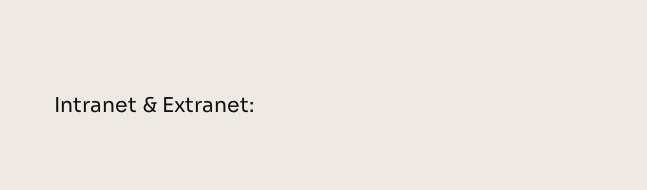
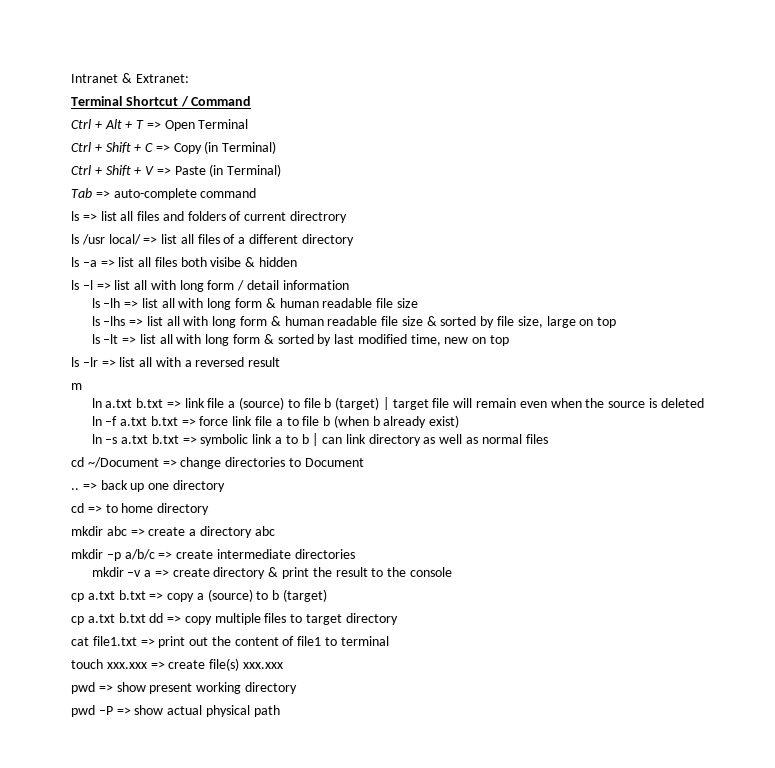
(255, 105) none -> [71,96,252,107] [71,119,249,131] [71,141,277,154] [71,164,282,177] [71,188,257,200] [71,211,348,223] [71,234,354,246] [71,257,298,267] [71,280,349,292] [91,298,418,310] [91,316,617,328] [91,334,509,346] [71,357,281,367] [71,383,82,390] [91,397,704,410] [91,415,460,428] [91,433,548,446] [71,457,364,469] [71,480,225,492] [71,503,210,515] [71,526,275,538] [71,549,355,561] [91,567,452,579] [71,589,328,602] [71,613,398,625] [71,636,389,648] [71,658,283,671] [71,682,297,694] [71,705,280,717] // Terminal Shortcut / Command // Ctrl + Alt + T => Open Terminal // Ctrl + Shift + C => Copy (in Terminal) // Ctrl + Shift + V => Paste (in Terminal) // Tab => auto-complete command // ls => list all files and folders of current directrory // ls /usr local/ => list all files of a different directory // ls –a => list all files both visibe & hidden // ls –l => list all with long form / detail information // ls –lh => list all with long form & human readable file size // ls –lhs => list all with long form & human readable file size & sorted by file size, large on top // ls –lt => list all with long form & sorted by last modified time, new on top // ls –lr => list all with a reversed result // m // ln a.txt b.txt => link file a (source) to file b (target) | target file will remain even when the source is deleted // ln –f a.txt b.txt => force link file a to file b (when b already exist) // ln –s a.txt b.txt => symbolic link a to b | can link directory as well as normal files // cd ~/Document => change directories to Document // .. => back up one directory // cd => to home directory // mkdir abc => create a directory abc // mkdir –p a/b/c => create intermediate directories // mkdir –v a => create directory & print the result to the console // cp a.txt b.txt => copy a (source) to b (target) // cp a.txt b.txt dd => copy multiple files to target directory // cat file1.txt => print out the content of file1 to terminal // touch xxx.xxx => create file(s) xxx.xxx // pwd => show present working directory // pwd –P => show actual physical path

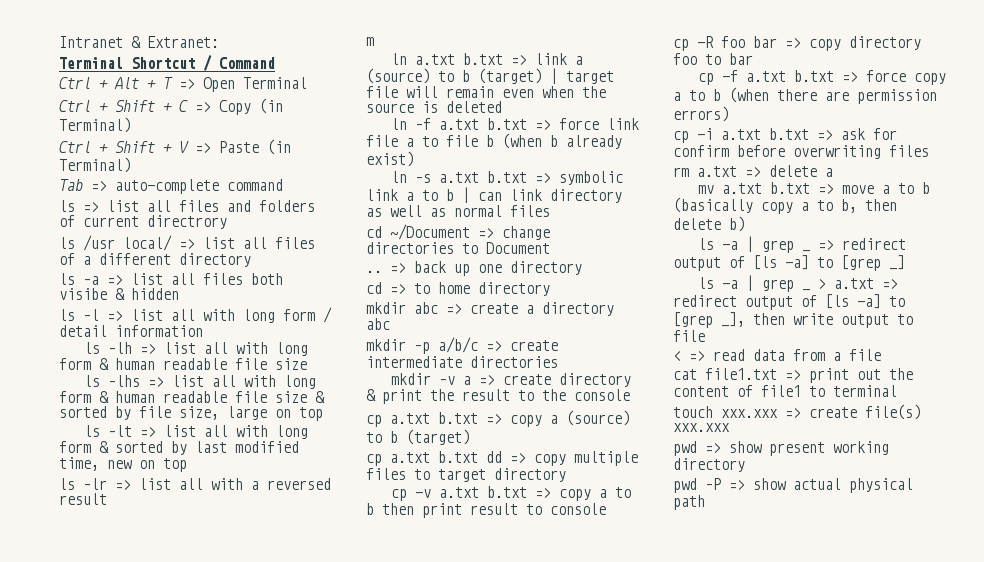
[207,397,321,410] file a (source) to file -> [574,56,583,65] [366,68,454,84] a (source) to
(398, 619) none -> [390,486,631,501] [366,503,606,518] [673,36,921,51] [673,53,753,65] [697,70,946,85] [673,87,937,104] [673,106,729,122] [673,128,897,143] [673,145,929,159] [673,165,833,177] [697,182,930,194] [673,197,897,214] [673,216,745,232] [697,236,810,253] [817,238,906,250] [673,255,905,271] [697,275,810,292] [817,278,898,289] [673,294,905,310] [673,312,913,328] [673,330,705,342] [673,349,881,361] // cp -v a.txt b.txt => copy a to b then print result to console // cp -R foo bar => copy directory foo to bar // cp -f a.txt b.txt => force copy a to b (when there are permission errors) // cp -i a.txt b.txt => ask for confirm before overwriting files // rm a.txt => delete a // mv a.txt b.txt => move a to b (basically copy a to b, then delete b) // ls -a | grep _ => redirect output of [ls -a] to [grep _] // ls -a | grep _ > a.txt => redirect output of [ls -a] to [grep _], then write output to file // < => read data from a file

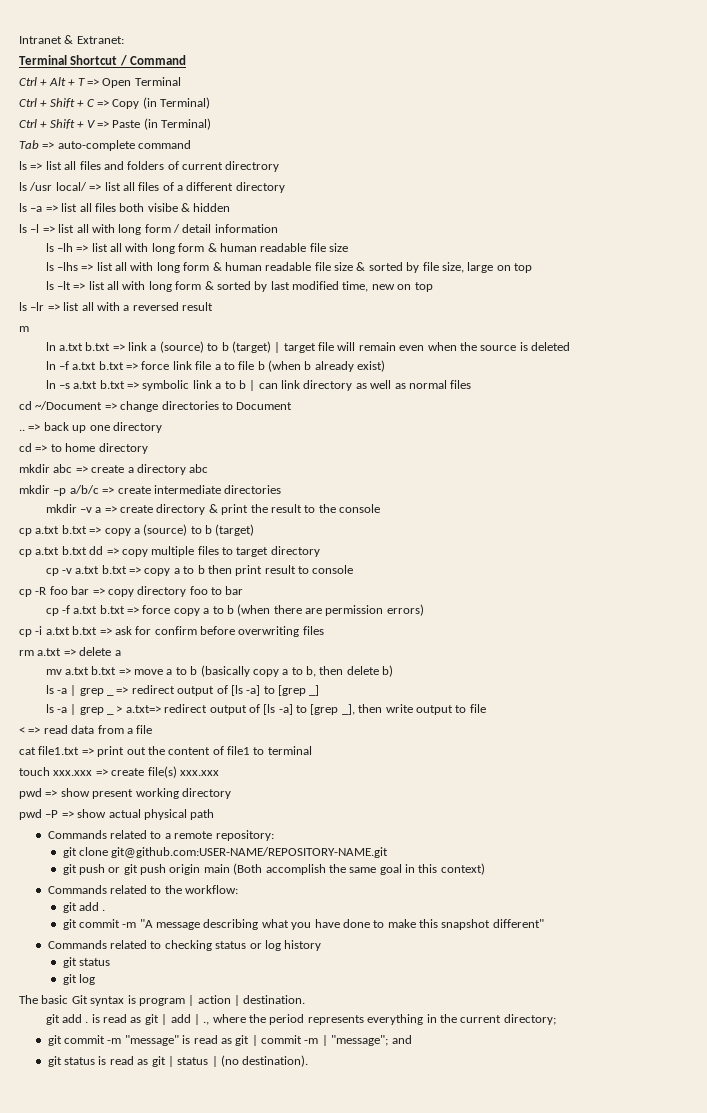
[833,278,898,289] a.txt => -> [125,705,161,713] a.txt=>
(705, 502) none -> [47,830,274,841] [62,847,389,858] [62,863,485,875] [47,885,239,894] [62,902,106,913] [62,919,544,930] [47,940,322,951] [62,957,110,968] [62,974,95,985] [19,995,306,1006] [45,1014,556,1025] [47,1035,412,1046] [47,1055,309,1067] // Commands related to a remote repository: // git clone git@github.com:USER-NAME/REPOSITORY-NAME.git // git push or git push origin main (Both accomplish the same goal in this context) // Commands related to the workflow: // git add . // git commit -m "A message describing what you have done to make this snapshot different" // Commands related to checking status or log history // git status // git log // The basic Git syntax is program | action | destination. // git add . is read as git | add | ., where the period represents everything in the current directory; // git commit -m "message" is read as git | commit -m | "message"; and // git status is read as git | status | (no destination).

